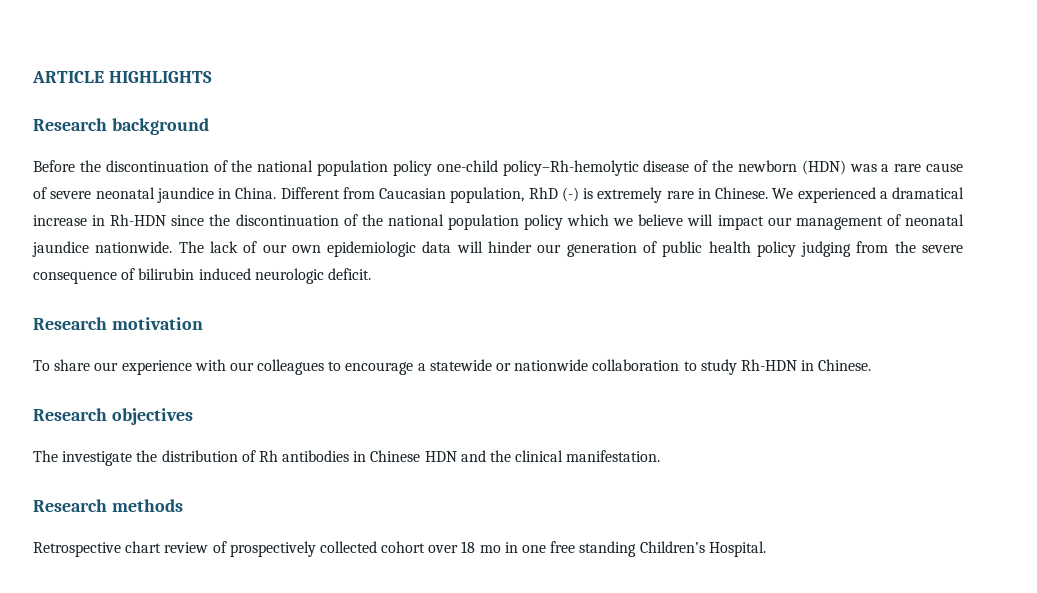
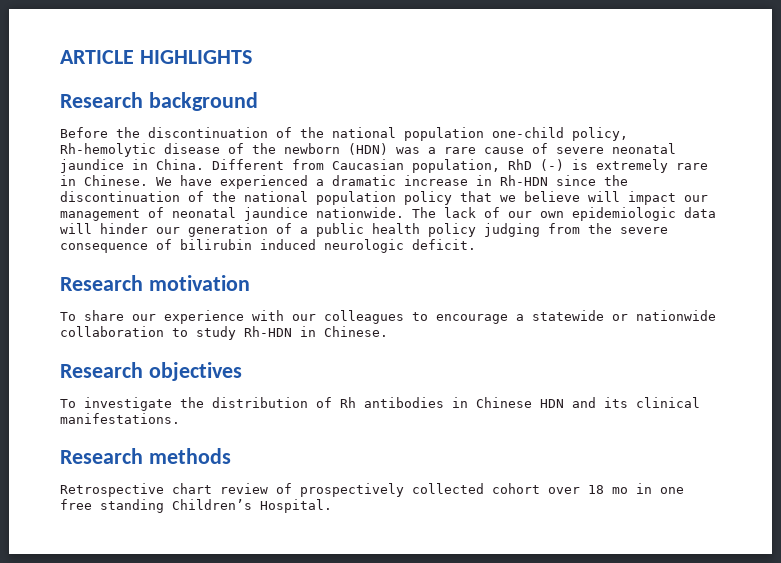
[392,160,639,176] policy one-child policy–Rh-hemolytic -> [492,127,628,141] [60,143,156,157] one-child policy, Rh-hemolytic
(794, 193) none -> [180,175,212,186] have
[892,187,964,199] dramatical -> [332,175,396,186] dramatic
[567,214,610,226] which -> [460,191,492,202] that
(657, 247) none -> [300,227,308,234] a
[33,450,58,462] The -> [60,399,76,408] To
[490,450,661,462] the clinical manifestation. -> [604,397,700,408] [60,413,180,424] its clinical manifestations.

